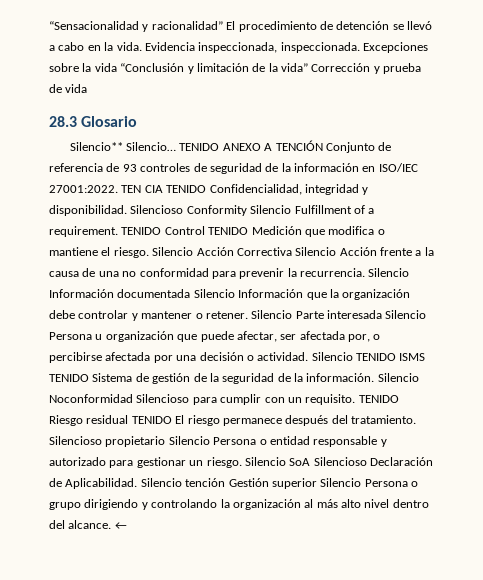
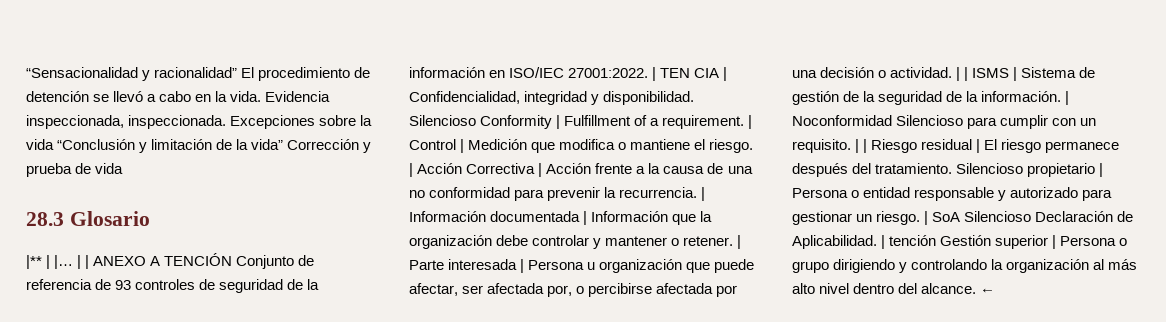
[69,142,220,151] Silencio** Silencio… TENIDO -> [26,255,90,269] |** | |… | |
(118, 189) none -> [652,67,657,81] |
[166,185,207,193] TENIDO -> [723,67,728,81] |
[250,205,292,214] Silencio -> [556,115,561,129] |
[121,226,249,235] TENIDO Control TENIDO -> [748,115,753,129] [409,139,465,153] | Control |
[152,247,194,256] Silencio -> [409,163,413,177] |
[295,247,337,256] Silencio -> [538,163,543,177] |
[368,268,410,277] Silencio -> [701,187,706,201] |
[193,289,235,298] Silencio -> [583,211,588,225] |
[251,310,293,319] Silencio -> [737,235,742,249] |
[385,310,427,319] Silencio -> [520,259,525,273] |
[311,352,426,361] [49,374,89,382] Silencio TENIDO ISMS TENIDO -> [956,67,1018,81] | | ISMS |
[377,373,419,382] Silencio -> [1065,91,1070,105] |
[358,395,399,403] TENIDO -> [855,139,868,153] | |
[131,416,172,424] TENIDO -> [976,139,981,153] |
[168,436,210,445] Silencio -> [1099,163,1104,177] |
[244,457,286,466] Silencio -> [924,211,929,225] |
[140,478,182,487] Silencio -> [881,235,886,249] |
[320,478,362,487] Silencio -> [1052,235,1057,249] |

